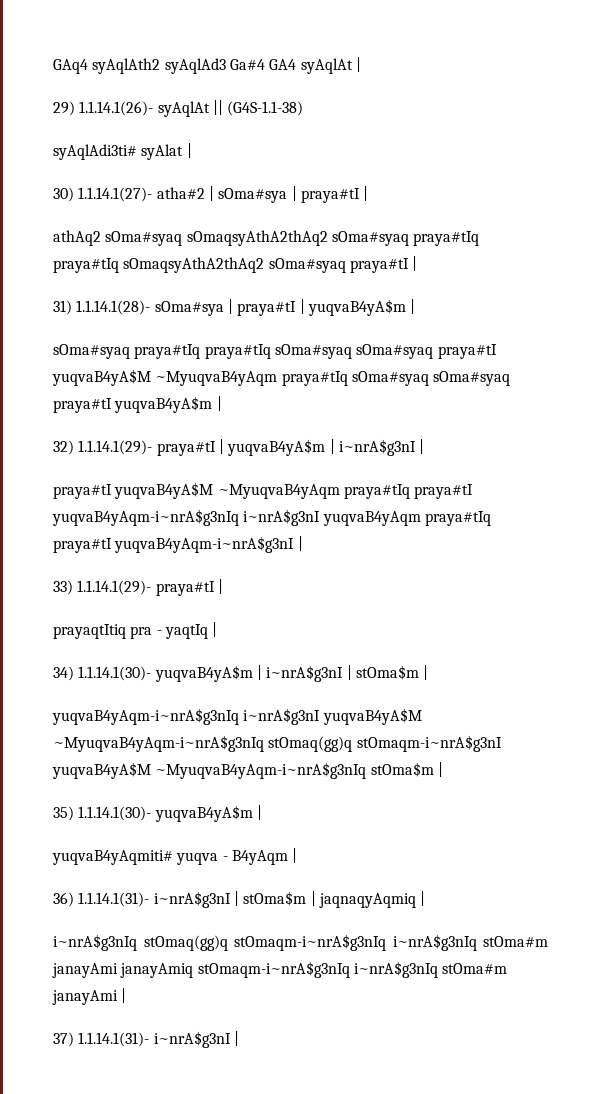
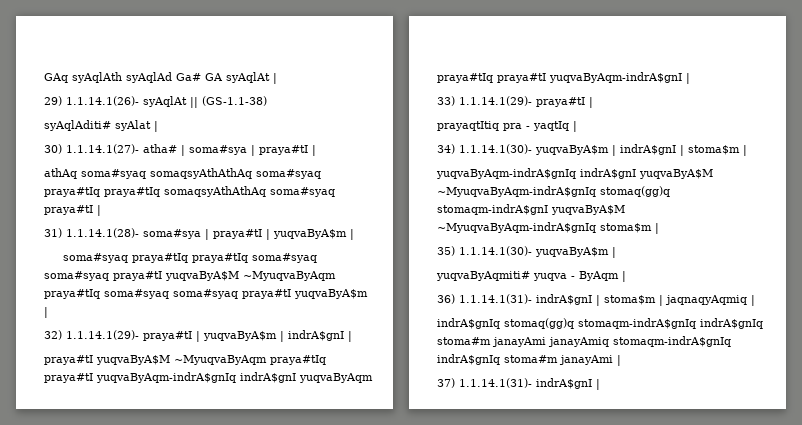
[53,58,297,74] GAq4 syAqlAth2 syAqlAd3 Ga#4 GA4 -> [44,72,223,83] GAq syAqlAth syAqlAd Ga# GA
[227,101,304,116] [53,144,137,160] (G4S-1.1-38) // syAqlAdi3ti# -> [202,96,267,106] [44,120,111,131] (GS-1.1-38) // syAqlAditi#
[156,186,288,203] atha#2 | sOma#sya -> [143,144,247,156] atha# | soma#sya
[53,230,480,246] [53,257,346,273] athAq2 sOma#syaq sOmaqsyAthA2thAq2 sOma#syaq praya#tIq praya#tIq sOmaqsyAthA2thAq2 sOma#syaq -> [44,168,321,179] [44,186,335,197] athAq soma#syaq somaqsyAthAthAq soma#syaq praya#tIq praya#tIq somaqsyAthAthAq soma#syaq
[154,299,416,316] [53,344,497,359] [52,369,511,386] [53,396,213,413] sOma#sya | praya#tI | yuqvaB4yA$m | // sOma#syaq praya#tIq praya#tIq sOma#syaq sOma#syaq praya#tI yuqvaB4yA$M ~MyuqvaB4yAqm praya#tIq sOma#syaq sOma#syaq praya#tI yuqvaB4yA$m -> [143,229,354,240] [63,253,318,263] [44,271,336,281] [44,289,368,299] soma#sya | praya#tI | yuqvaByA$m | // soma#syaq praya#tIq praya#tIq soma#syaq soma#syaq praya#tI yuqvaByA$M ~MyuqvaByAqm praya#tIq soma#syaq soma#syaq praya#tI yuqvaByA$m
[227,439,416,456] yuqvaB4yA$m | i~nrA$g3nI -> [203,330,344,342] yuqvaByA$m | indrA$gnI
[114,482,474,499] [52,509,491,526] [53,536,295,553] yuqvaB4yA$M ~MyuqvaB4yAqm praya#tIq praya#tI yuqvaB4yAqm-i~nrA$g3nIq i~nrA$g3nI yuqvaB4yAqm praya#tIq praya#tI yuqvaB4yAqm-i~nrA$g3nI -> [96,355,326,365] [44,372,373,383] [437,72,682,83] yuqvaByA$M ~MyuqvaByAqm praya#tIq praya#tI yuqvaByAqm-indrA$gnIq indrA$gnI yuqvaByAqm praya#tIq praya#tI yuqvaByAqm-indrA$gnI
[154,665,429,682] [52,708,422,725] [53,735,502,752] [52,762,434,779] yuqvaB4yA$m | i~nrA$g3nI | stOma$m | // yuqvaB4yAqm-i~nrA$g3nIq i~nrA$g3nI yuqvaB4yA$M ~MyuqvaB4yAqm-i~nrA$g3nIq stOmaq(gg)q stOmaqm-i~nrA$g3nI yuqvaB4yA$M ~MyuqvaB4yAqm-i~nrA$g3nIq stOma$m -> [535,144,747,156] [436,168,713,179] [437,186,670,197] [437,204,625,215] [437,222,652,233] yuqvaByA$m | indrA$gnI | stoma$m | // yuqvaByAqm-indrA$gnIq indrA$gnI yuqvaByA$M ~MyuqvaByAqm-indrA$gnIq stomaq(gg)q stomaqm-indrA$gnI yuqvaByA$M ~MyuqvaByAqm-indrA$gnIq stoma$m
[154,805,262,822] [52,850,173,865] yuqvaB4yA$m | // yuqvaB4yAqmiti# -> [535,247,616,258] [436,271,530,281] yuqvaByA$m | // yuqvaByAqmiti#
[231,850,288,865] B4yAqm -> [579,271,619,281] ByAqm
[153,891,307,908] i~nrA$g3nI | stOma$m -> [536,294,656,306] indrA$gnI | stoma$m
[53,934,548,951] [52,961,508,978] i~nrA$g3nIq stOmaq(gg)q stOmaqm-i~nrA$g3nIq i~nrA$g3nIq stOma#m janayAmi janayAmiq stOmaqm-i~nrA$g3nIq i~nrA$g3nIq stOma#m -> [437,318,763,329] [437,336,731,347] [437,354,558,365] indrA$gnIq stomaq(gg)q stomaqm-indrA$gnIq indrA$gnIq stoma#m janayAmi janayAmiq stomaqm-indrA$gnIq indrA$gnIq stoma#m
[153,1031,231,1048] i~nrA$g3nI -> [536,378,592,389] indrA$gnI

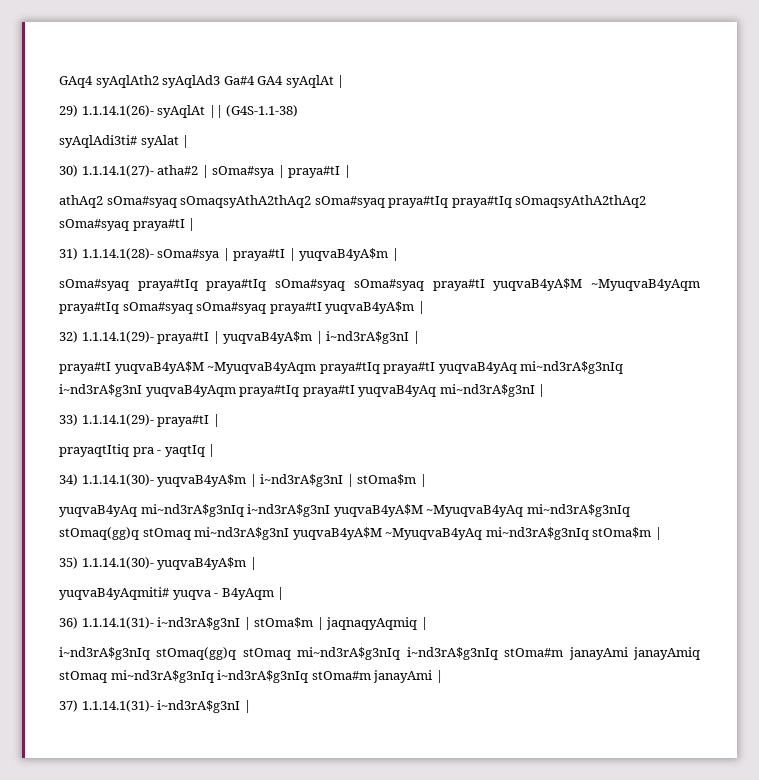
[44,72,223,83] GAq syAqlAth syAqlAd Ga# GA -> [59,75,284,88] GAq4 syAqlAth2 syAqlAd3 Ga#4 GA4
[202,96,267,106] [44,120,111,131] (GS-1.1-38) // syAqlAditi# -> [226,105,299,117] [59,135,137,148] (G4S-1.1-38) // syAqlAdi3ti#
[143,144,247,156] atha# | soma#sya -> [157,165,275,178] atha#2 | sOma#sya
[44,168,321,179] [44,186,335,197] athAq soma#syaq somaqsyAthAthAq soma#syaq praya#tIq praya#tIq somaqsyAthAthAq soma#syaq -> [59,195,647,208] [59,219,129,231] athAq2 sOma#syaq sOmaqsyAthA2thAq2 sOma#syaq praya#tIq praya#tIq sOmaqsyAthA2thAq2 sOma#syaq
[143,229,354,240] [63,253,318,263] [44,271,336,281] [44,289,368,299] soma#sya | praya#tI | yuqvaByA$m | // soma#syaq praya#tIq praya#tIq soma#syaq soma#syaq praya#tI yuqvaByA$M ~MyuqvaByAqm praya#tIq soma#syaq soma#syaq praya#tI yuqvaByA$m -> [157,248,399,261] [59,278,700,291] [59,301,415,314] sOma#sya | praya#tI | yuqvaB4yA$m | // sOma#syaq praya#tIq praya#tIq sOma#syaq sOma#syaq praya#tI yuqvaB4yA$M ~MyuqvaB4yAqm praya#tIq sOma#syaq sOma#syaq praya#tI yuqvaB4yA$m
[203,330,344,342] yuqvaByA$m | indrA$gnI -> [223,331,410,344] yuqvaB4yA$m | i~nd3rA$g3nI
[96,355,326,365] [44,372,373,383] [437,72,682,83] yuqvaByA$M ~MyuqvaByAqm praya#tIq praya#tI yuqvaByAqm-indrA$gnIq indrA$gnI yuqvaByAqm praya#tIq praya#tI yuqvaByAqm-indrA$gnI -> [114,361,624,374] [59,384,535,397] yuqvaB4yA$M ~MyuqvaB4yAqm praya#tIq praya#tI yuqvaB4yAq mi~nd3rA$g3nIq i~nd3rA$g3nI yuqvaB4yAqm praya#tIq praya#tI yuqvaB4yAq mi~nd3rA$g3nI
[535,144,747,156] [436,168,713,179] [437,186,670,197] [437,204,625,215] [437,222,652,233] yuqvaByA$m | indrA$gnI | stoma$m | // yuqvaByAqm-indrA$gnIq indrA$gnI yuqvaByA$M ~MyuqvaByAqm-indrA$gnIq stomaq(gg)q stomaqm-indrA$gnI yuqvaByA$M ~MyuqvaByAqm-indrA$gnIq stoma$m -> [157,474,427,487] [59,504,630,517] [59,527,652,540] yuqvaB4yA$m | i~nd3rA$g3nI | stOma$m | // yuqvaB4yAq mi~nd3rA$g3nIq i~nd3rA$g3nI yuqvaB4yA$M ~MyuqvaB4yAq mi~nd3rA$g3nIq stOmaq(gg)q stOmaq mi~nd3rA$g3nI yuqvaB4yA$M ~MyuqvaB4yAq mi~nd3rA$g3nIq stOma$m
[535,247,616,258] [436,271,530,281] yuqvaByA$m | // yuqvaByAqmiti# -> [157,557,257,570] [59,587,169,600] yuqvaB4yA$m | // yuqvaB4yAqmiti#
[579,271,619,281] ByAqm -> [221,588,274,600] B4yAqm
[536,294,656,306] indrA$gnI | stoma$m -> [157,617,314,630] i~nd3rA$g3nI | stOma$m
[437,318,763,329] [437,336,731,347] [437,354,558,365] indrA$gnIq stomaq(gg)q stomaqm-indrA$gnIq indrA$gnIq stoma#m janayAmi janayAmiq stomaqm-indrA$gnIq indrA$gnIq stoma#m -> [59,647,700,660] [59,670,371,683] i~nd3rA$g3nIq stOmaq(gg)q stOmaq mi~nd3rA$g3nIq i~nd3rA$g3nIq stOma#m janayAmi janayAmiq stOmaq mi~nd3rA$g3nIq i~nd3rA$g3nIq stOma#m
[536,378,592,389] indrA$gnI -> [157,700,241,713] i~nd3rA$g3nI

